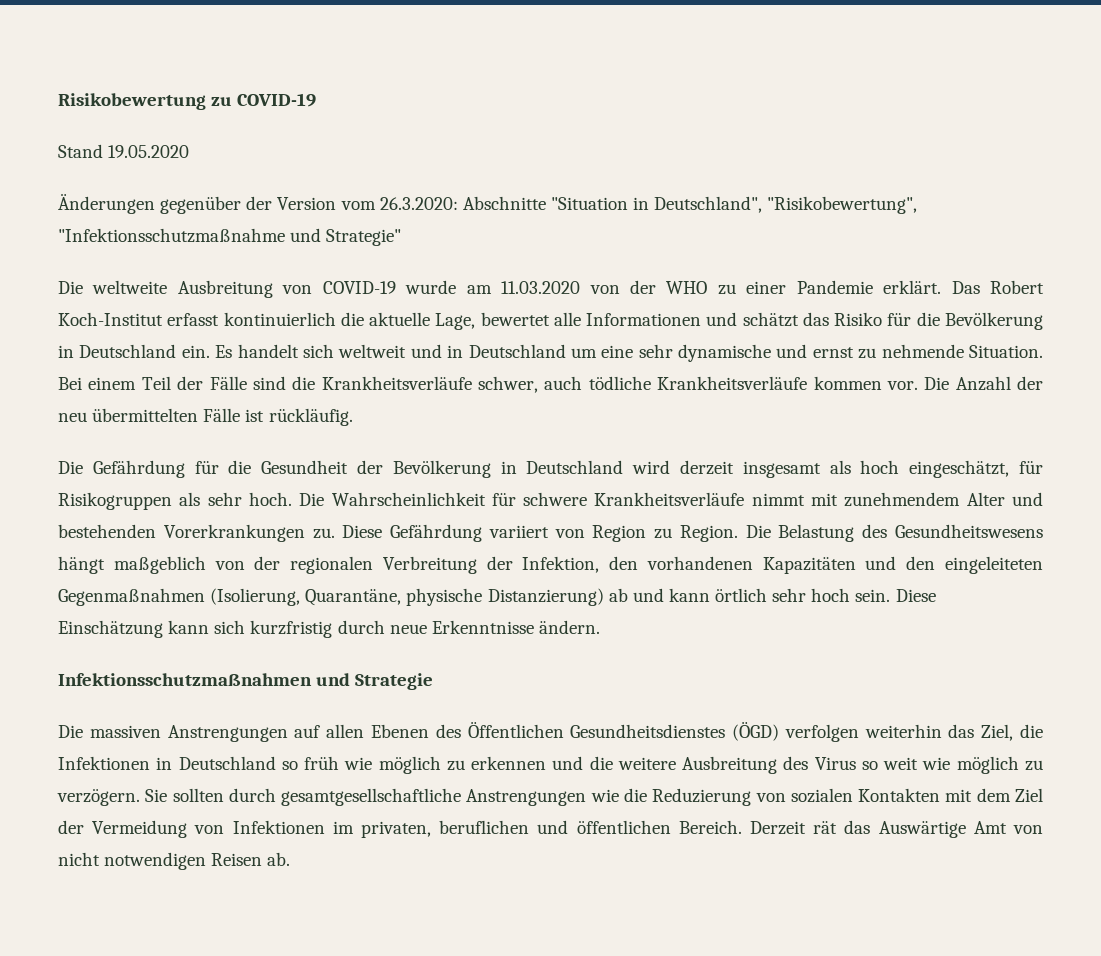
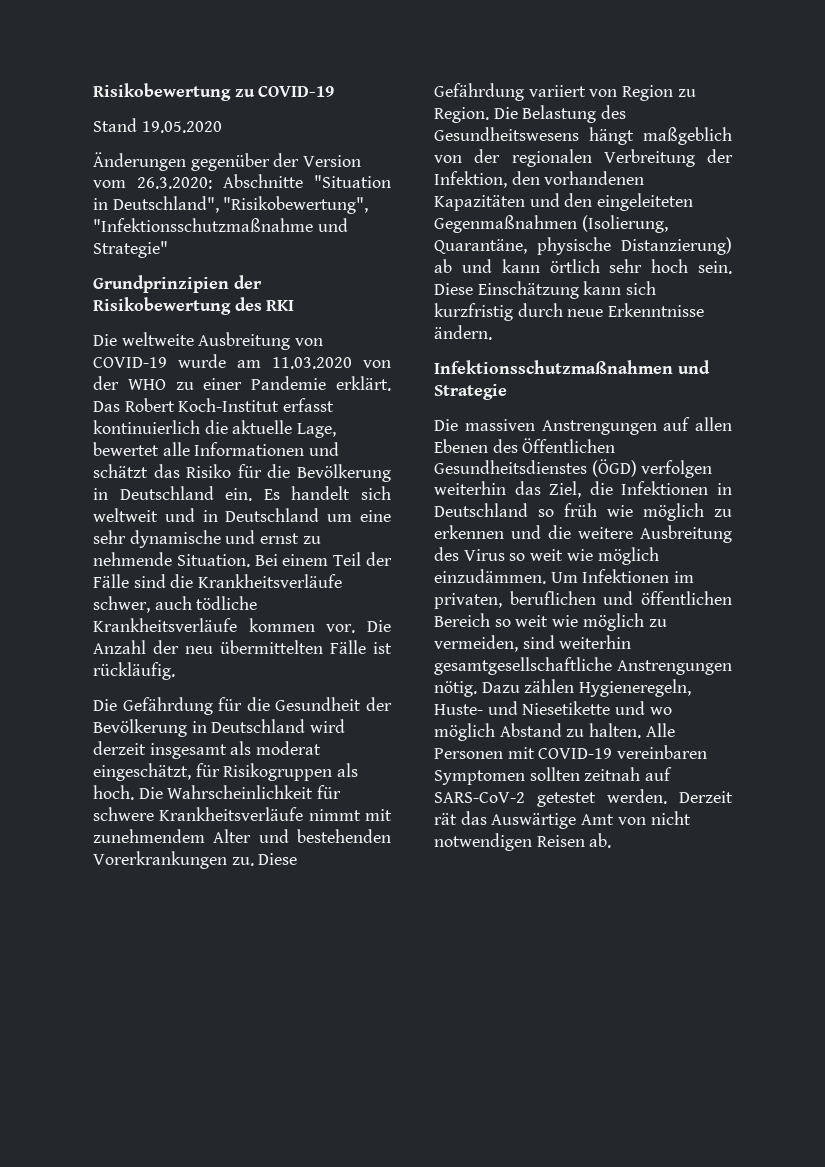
(402, 237) none -> [93,275,262,293] [93,297,295,315] // Grundprinzipien der Risikobewertung des RKI
[860,460,900,474] hoch -> [256,741,322,755] moderat
[207,492,242,506] sehr -> (359, 770) none
[1025,760,1044,771] [57,788,1044,806] [58,820,225,838] zu verzögern. Sie sollten durch gesamtgesellschaftliche Anstrengungen wie die Reduzierung von sozialen Kontakten mit dem Ziel der Vermeidung von -> [434,569,578,584] einzudämmen. Um
[678,820,742,834] Bereich. -> [434,613,667,631] [434,635,632,652] [434,657,732,675] [434,679,692,697] [434,701,672,715] [434,723,675,741] [434,745,708,759] [434,767,673,785] [434,789,667,807] Bereich so weit wie möglich zu vermeiden, sind weiterhin gesamtgesellschaftliche Anstrengungen nötig. Dazu zählen Hygieneregeln, Huste- und Niesetikette und wo möglich Abstand zu halten. Alle Personen mit COVID-19 vereinbaren Symptomen sollten zeitnah auf SARS-CoV-2 getestet werden.

